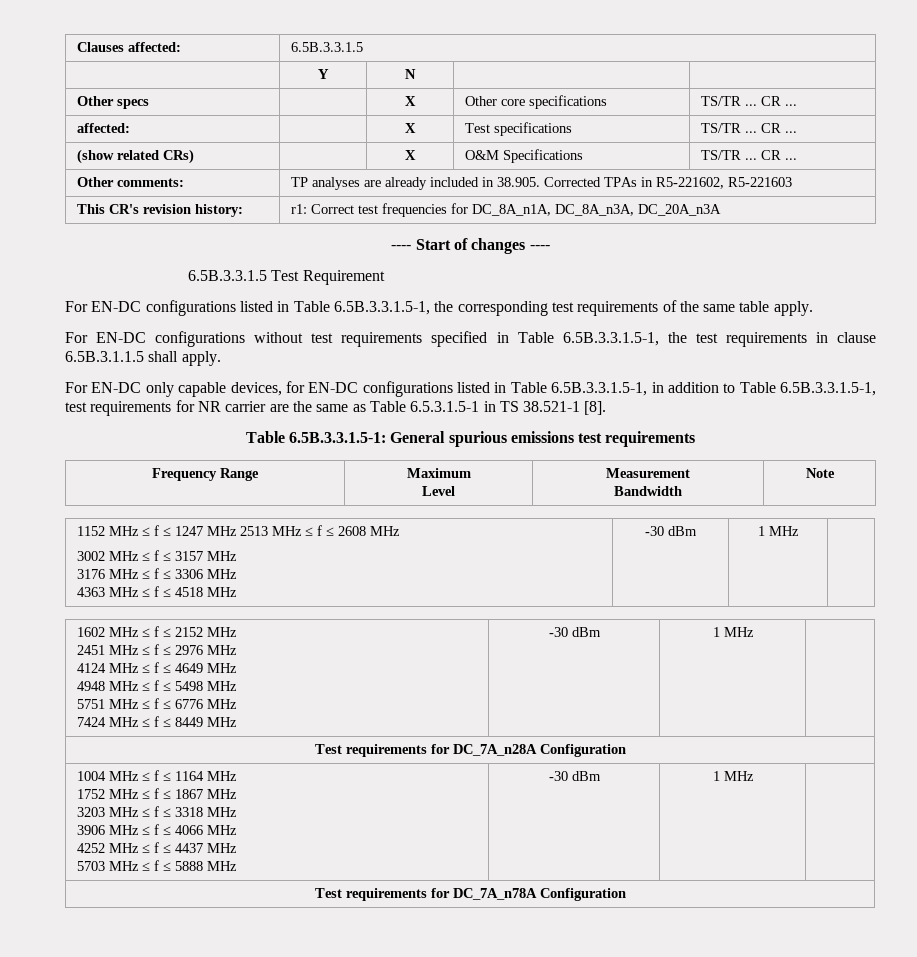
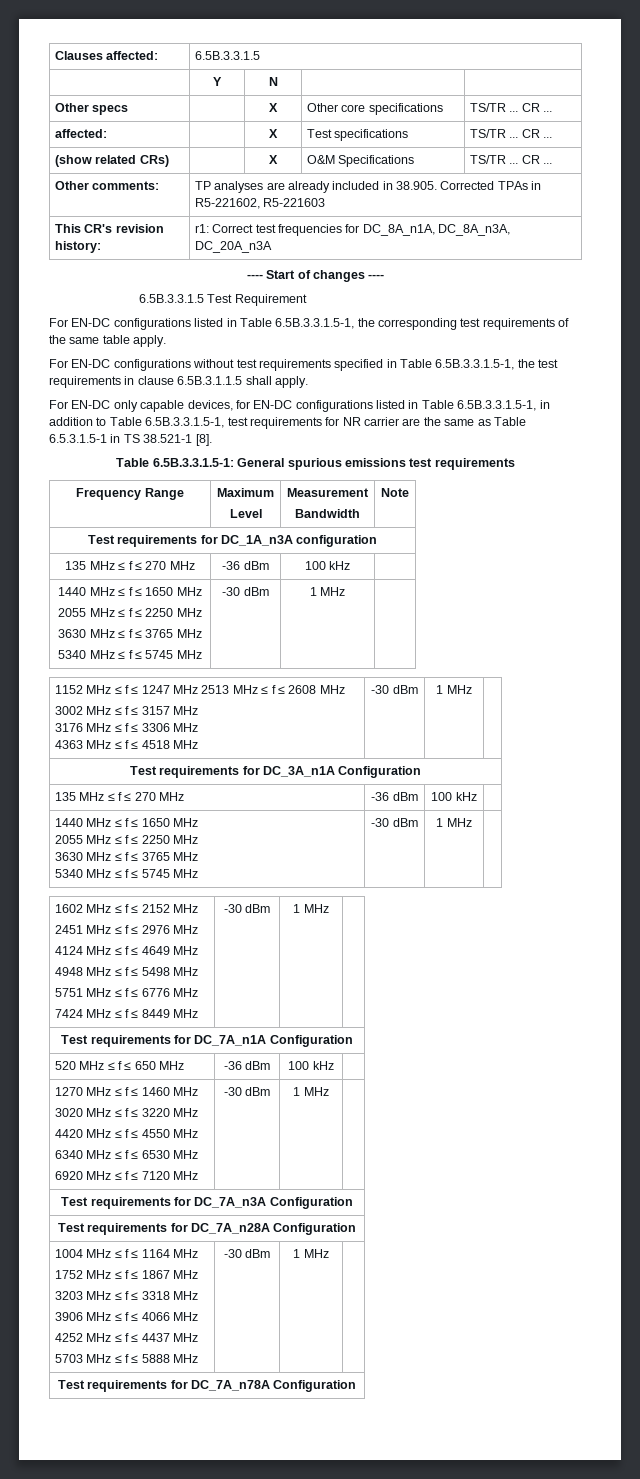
(835, 473) none -> [87,535,378,547] [65,561,195,570] [222,561,269,570] [304,561,351,570] [58,587,202,596] [58,608,202,617] [58,629,202,638] [58,650,202,659] [222,587,269,596] [309,587,346,596] // Test requirements for DC_1A_n3A configuration // 135 MHz ≤ f ≤ 270 MHz | -36 dBm | 100 kHz | // 1440 MHz ≤ f ≤ 1650 MHz // 2055 MHz ≤ f ≤ 2250 MHz // 3630 MHz ≤ f ≤ 3765 MHz // 5340 MHz ≤ f ≤ 5745 MHz | -30 dBm | 1 MHz |
(799, 531) none -> [129,766,422,778] [54,792,185,801] [371,792,418,801] [431,792,477,801] [54,818,199,827] [54,835,199,844] [54,852,199,861] [54,869,199,878] [371,818,418,827] [436,818,472,827] // Test requirements for DC_3A_n1A Configuration // 135 MHz ≤ f ≤ 270 MHz | -36 dBm | 100 kHz | // 1440 MHz ≤ f ≤ 1650 MHz // 2055 MHz ≤ f ≤ 2250 MHz // 3630 MHz ≤ f ≤ 3765 MHz // 5340 MHz ≤ f ≤ 5745 MHz | -30 dBm | 1 MHz |
(754, 632) none -> [61,1035,353,1047] [54,1061,185,1070] [223,1061,271,1070] [288,1061,334,1070] [54,1087,199,1096] [54,1108,199,1117] [54,1129,199,1138] [54,1150,199,1159] [54,1171,199,1180] [223,1087,271,1096] [293,1087,329,1096] [61,1197,353,1209] // Test requirements for DC_7A_n1A Configuration // 520 MHz ≤ f ≤ 650 MHz | -36 dBm | 100 kHz | // 1270 MHz ≤ f ≤ 1460 MHz // 3020 MHz ≤ f ≤ 3220 MHz // 4420 MHz ≤ f ≤ 4550 MHz // 6340 MHz ≤ f ≤ 6530 MHz // 6920 MHz ≤ f ≤ 7120 MHz | -30 dBm | 1 MHz | // Test requirements for DC_7A_n3A Configuration

